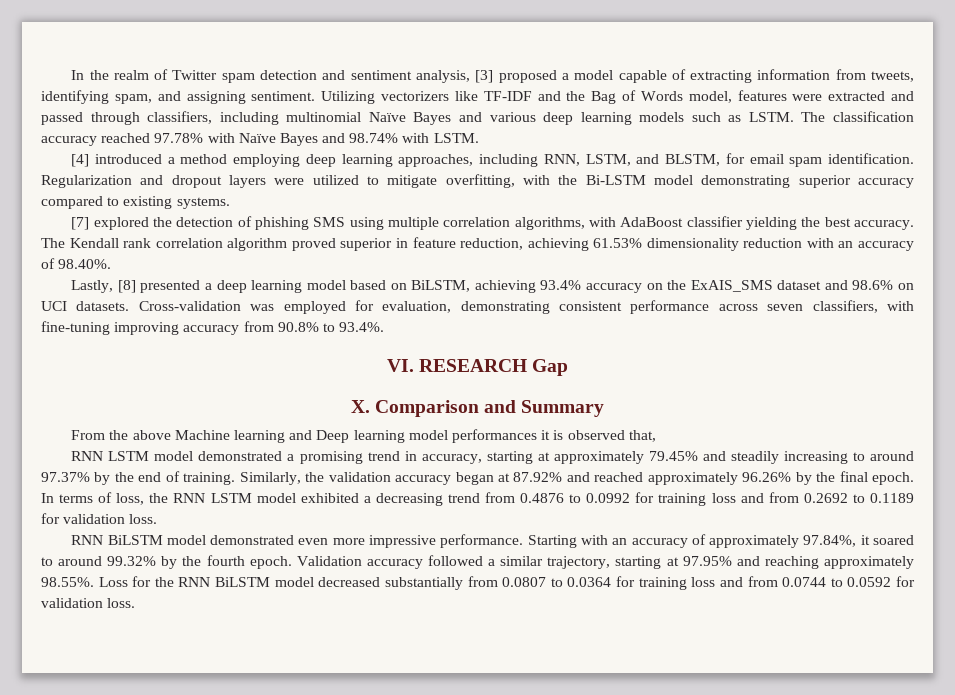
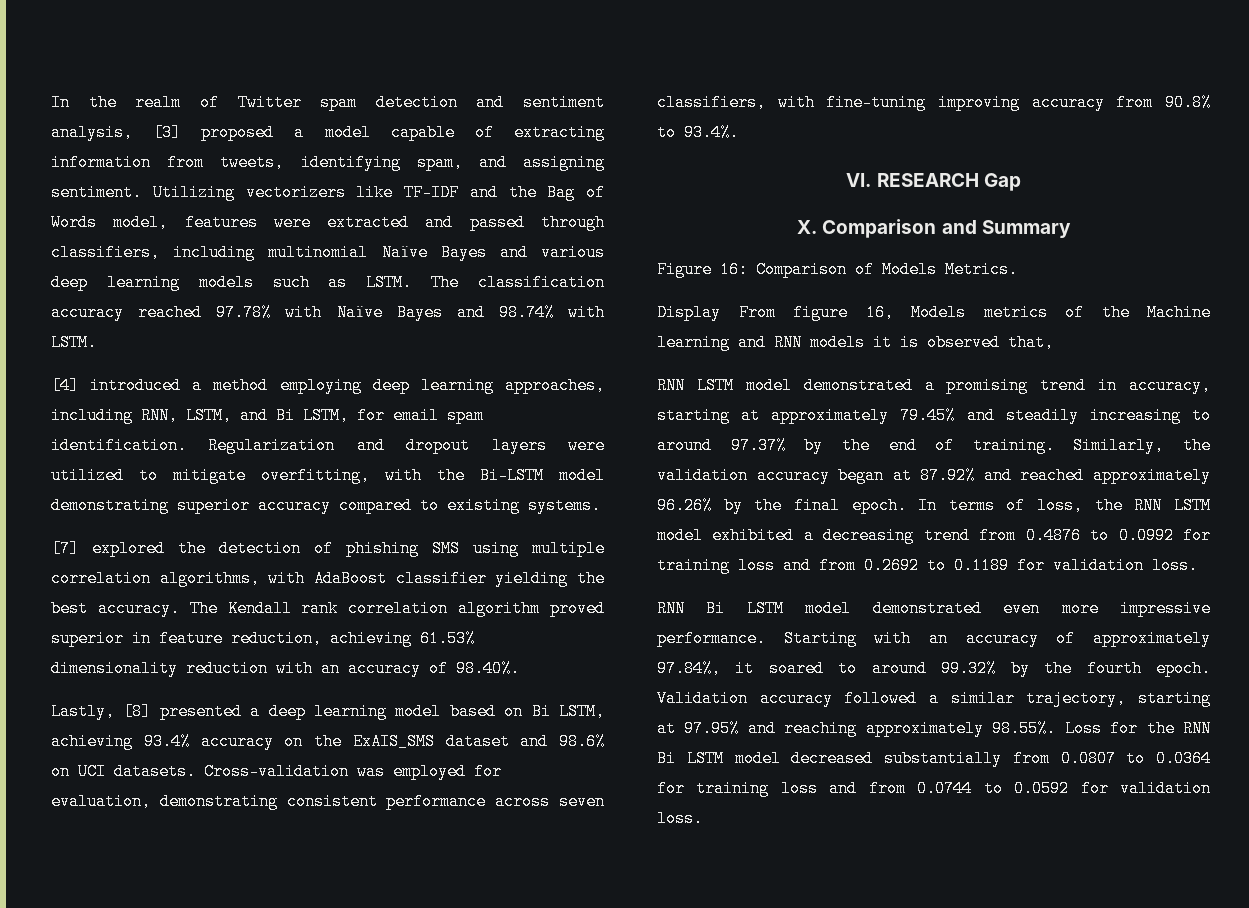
[665,154,721,166] BLSTM, -> [276,407,349,424] Bi LSTM,
[411,280,471,292] BiLSTM, -> [531,703,605,720] Bi LSTM,
[71,429,537,443] From the above Machine learning and Deep learning model performances -> [657,261,1018,278] [657,304,1211,321] [657,334,865,351] Figure 16: Comparison of Models Metrics. // Display From figure 16, Models metrics of the Machine learning and RNN models
[107,535,163,545] BiLSTM -> [706,600,784,617] Bi LSTM
[215,577,271,587] BiLSTM -> [657,750,724,767] Bi LSTM

